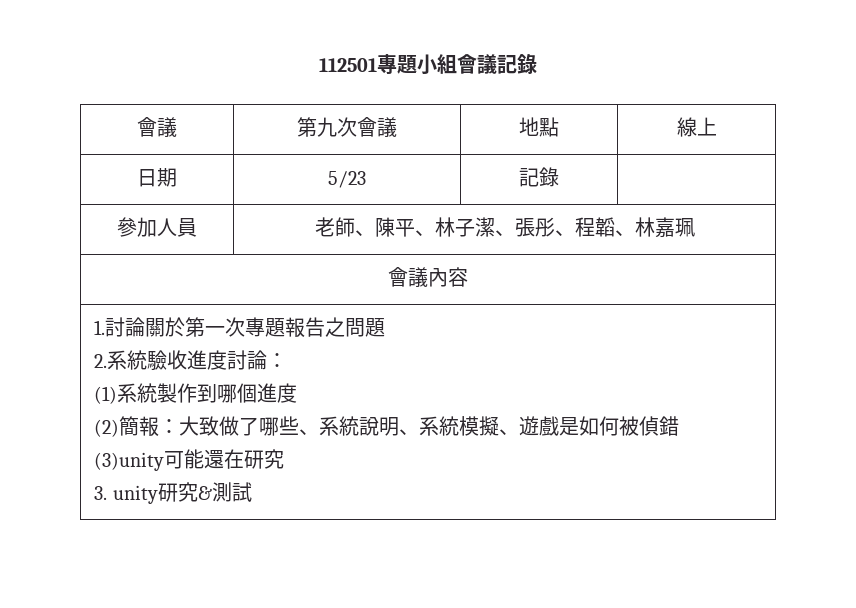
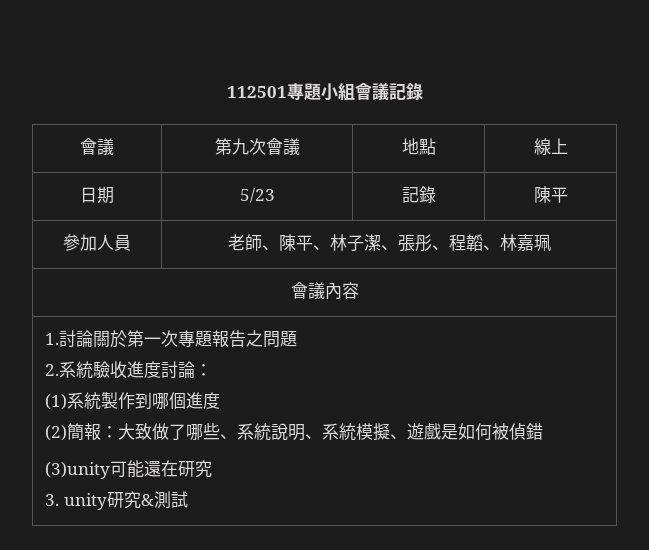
(559, 177) none -> [533,186,568,203] 陳平

